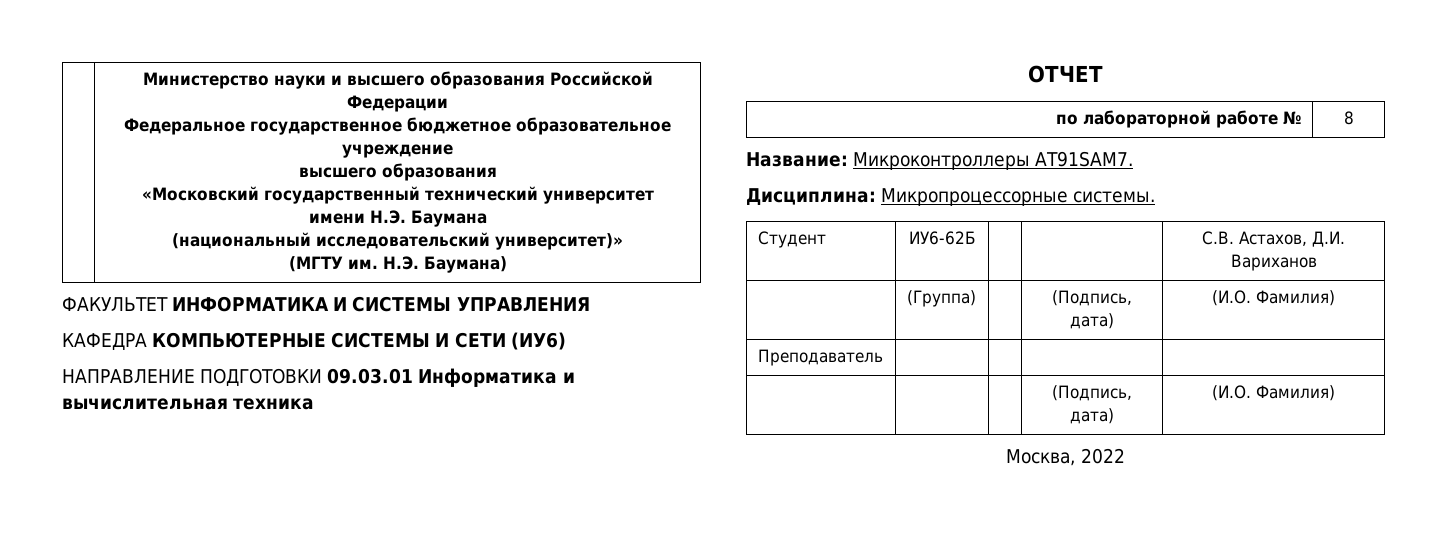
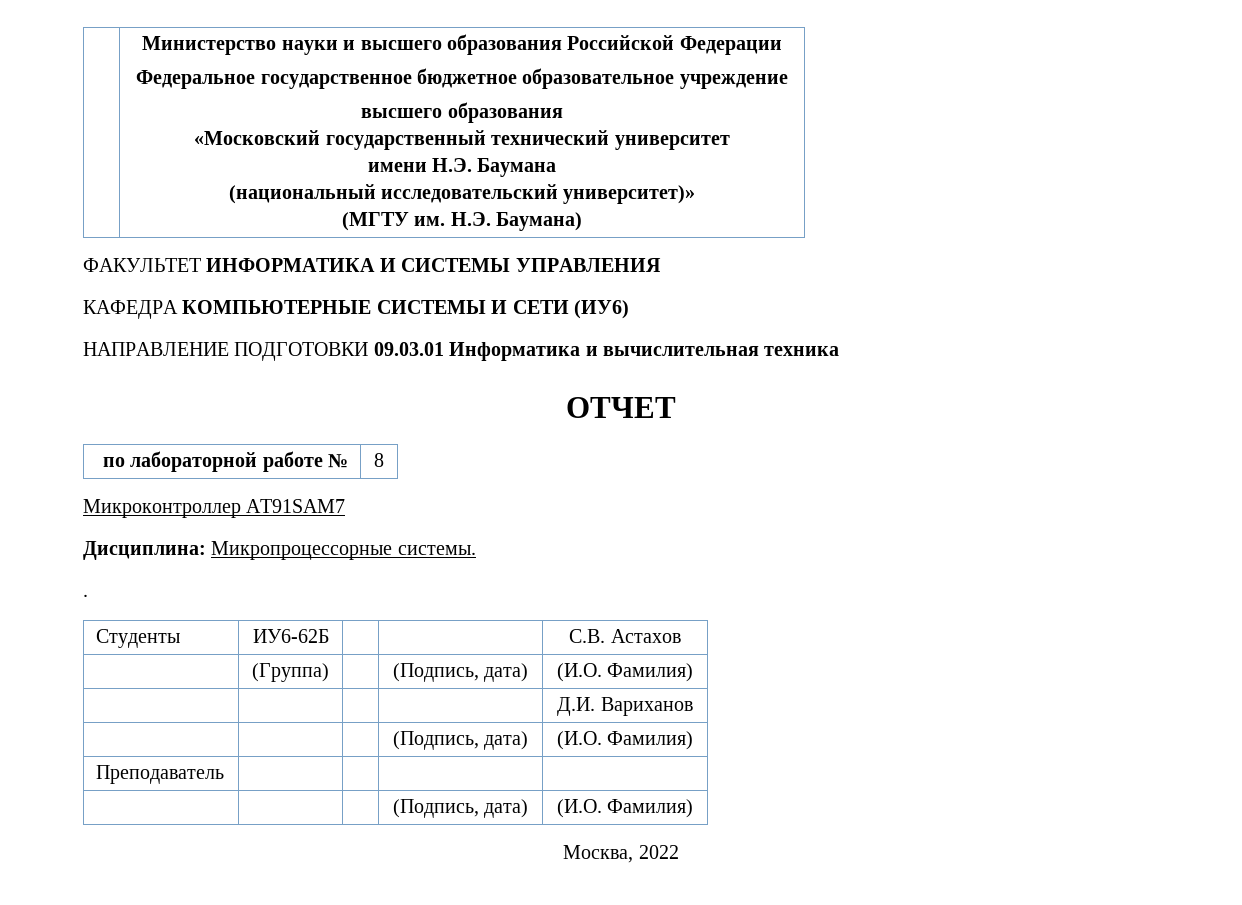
[746,151,1134,170] Название: Микроконтроллеры AT91SAM7. -> [83,499,346,518] Микроконтроллер AT91SAM7
[757,231,826,248] // Студент -> [83,594,88,597] [96,629,181,648] // . // Студенты
[1239,231,1307,246] Астахов, -> [610,629,681,643] [252,663,329,682] [392,663,529,682] [556,663,694,682] Астахов // | (Группа) | | (Подпись, дата) | (И.О. Фамилия) // | | | |
[906,290,976,307] (Группа) -> (693, 706) none

